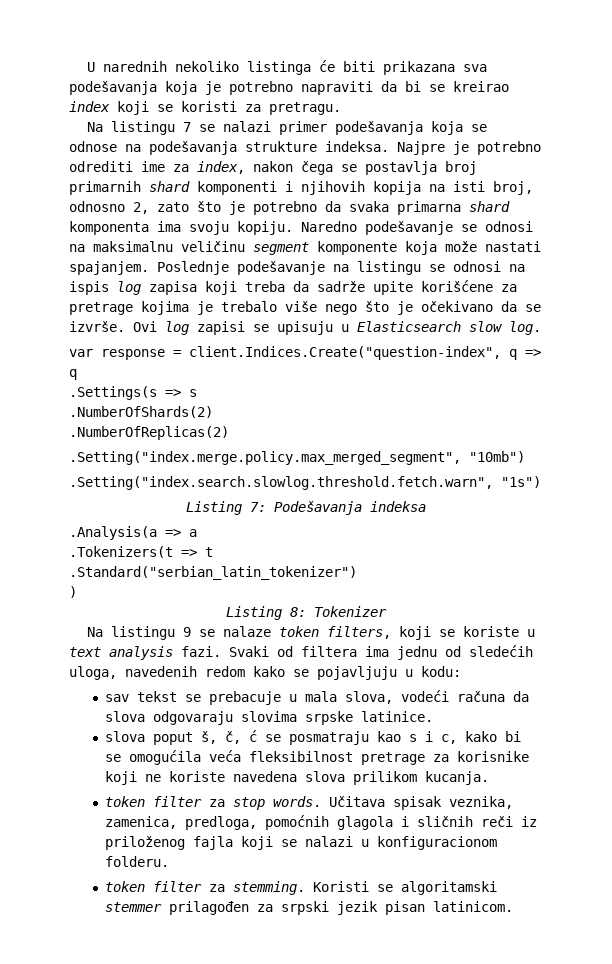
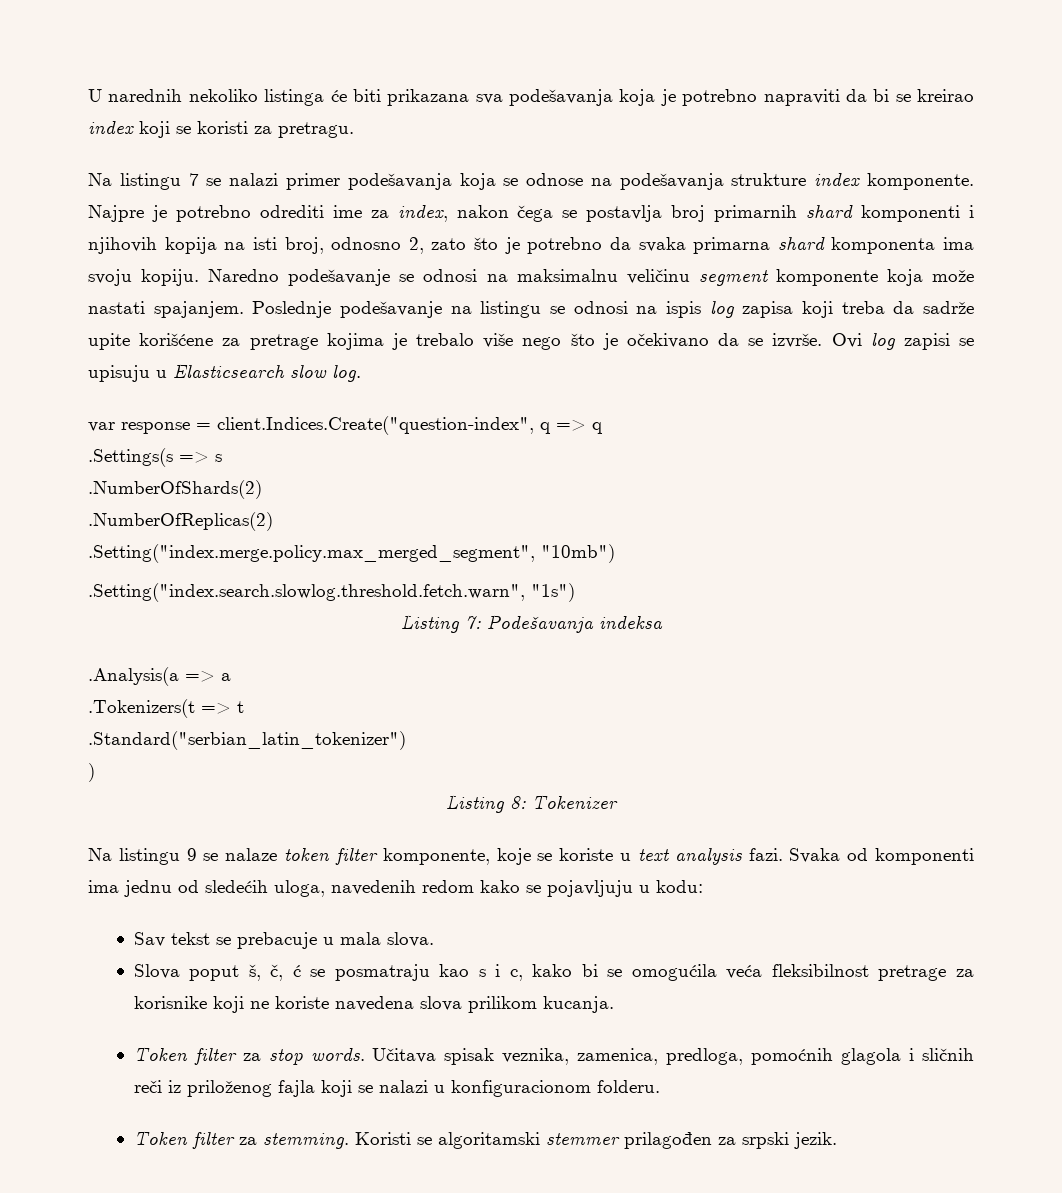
[325,141,389,152] indeksa. -> [814,173,975,190] index komponente.
[327,626,432,640] filters, koji -> [334,848,531,865] filter komponente, koje
[229,646,357,657] Svaki od filtera -> [789,848,975,865] Svaka od komponenti
[105,694,130,702] sav -> [133,932,165,947] Sav
[345,690,530,704] [105,711,434,725] [105,731,146,742] slova, vodeći računa da slova odgovaraju slovima srpske latinice. // slova -> [386,932,434,947] [133,964,180,979] slova. // Slova
[105,796,146,807] token -> [133,1047,188,1061] Token
[105,881,146,892] token -> [133,1131,188,1145] Token
[337,901,514,915] jezik pisan latinicom. -> [793,1132,837,1149] jezik.

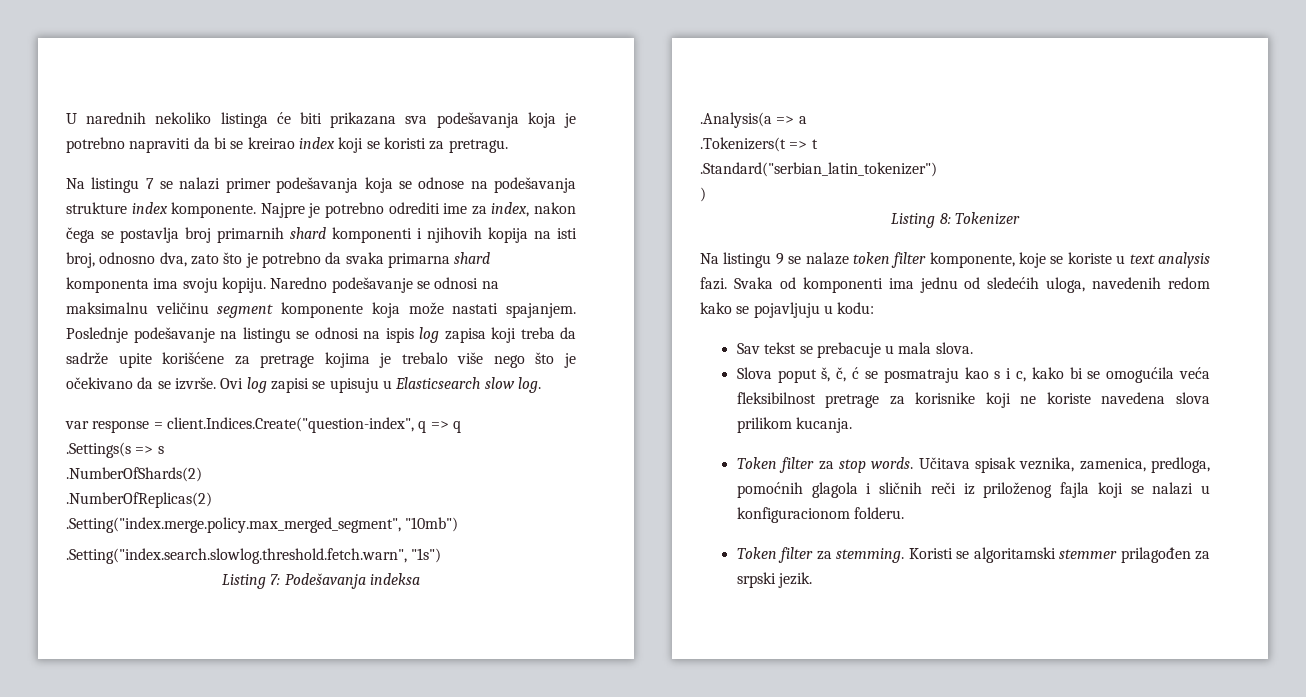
[408,237,424,254] 2, -> [159,252,187,267] dva,

